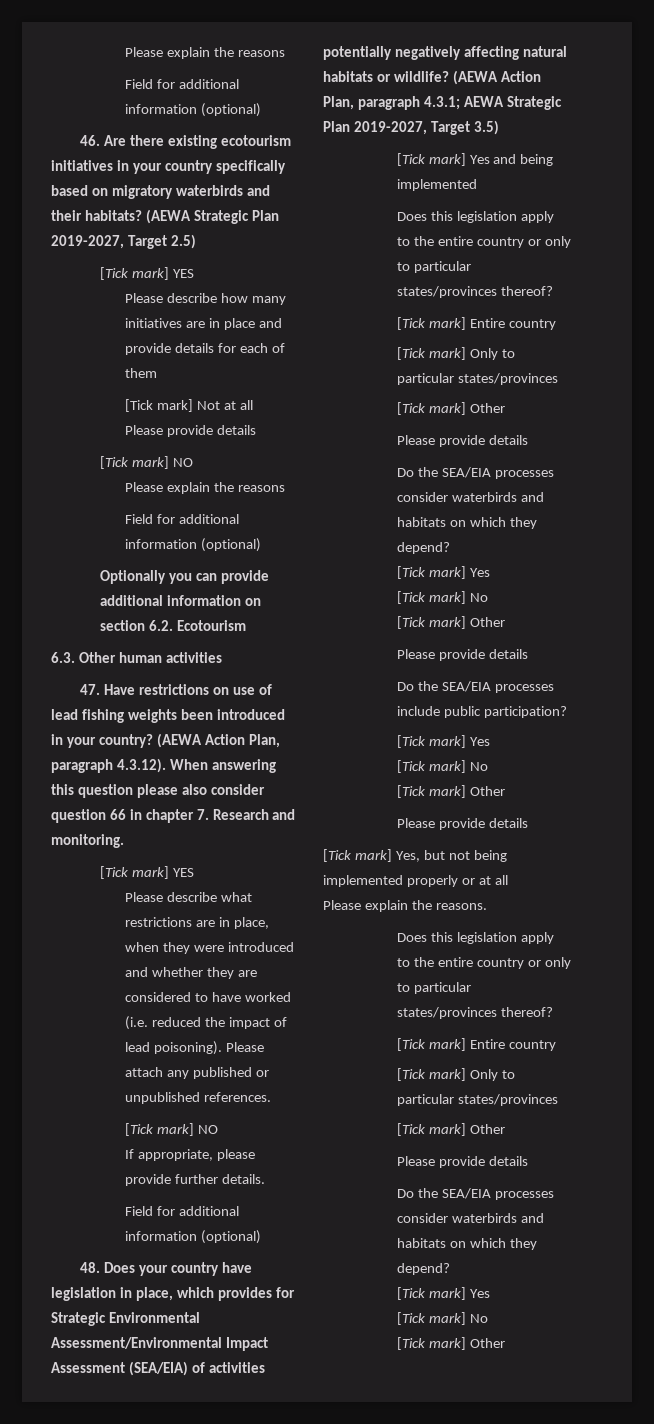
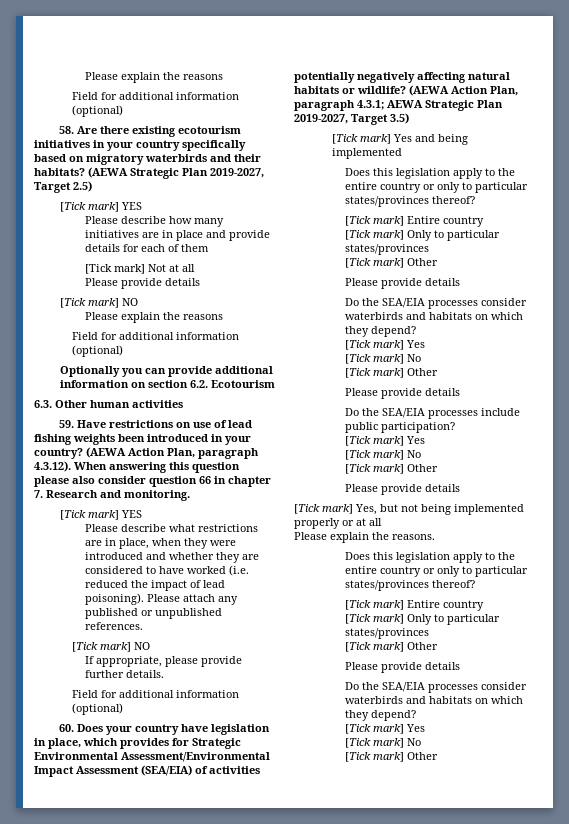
[125,47,286,59] [124,79,239,89] [124,103,261,117] [80,135,101,146] Please explain the reasons // Field for additional information (optional) // 46. -> [85,72,224,83] [72,92,240,100] [72,105,124,117] [59,126,75,134] Please explain the reasons // Field for additional information (optional) // 58.
[80,684,101,695] 47. -> [59,420,75,428] 59.
[80,1262,101,1273] 48. -> [59,724,75,732] 60.

